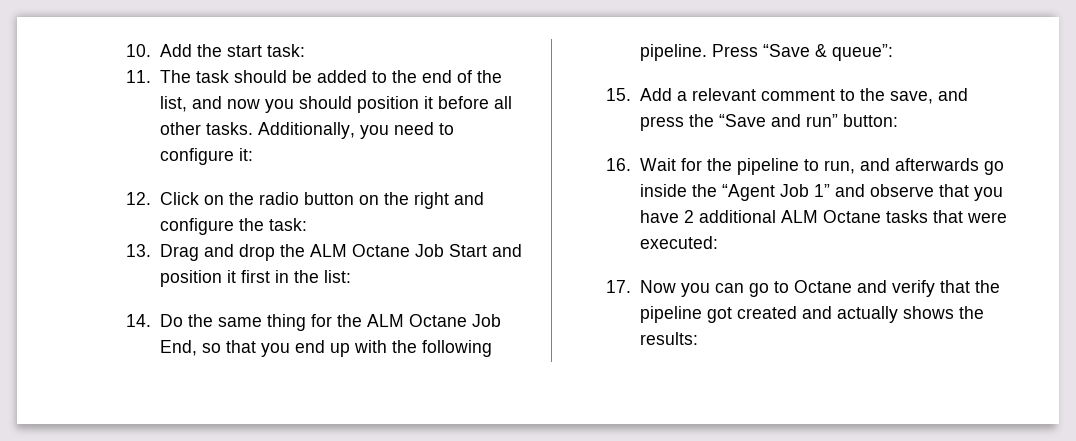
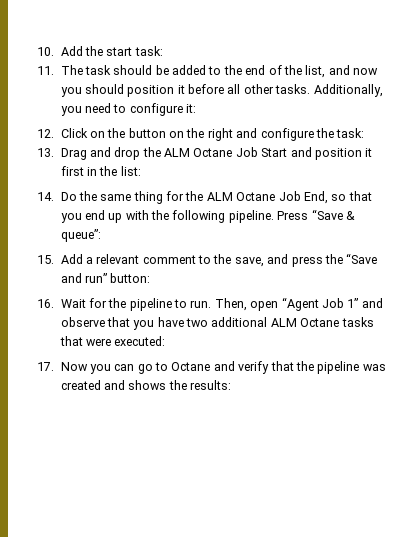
[259,192,300,205] radio -> (126, 133) none
[824,158,1005,175] [640,184,718,197] run, and afterwards go inside the -> [190,298,279,311] run. Then, open
[684,210,695,223] 2 -> [186,318,209,327] two
[707,307,733,323] got -> [362,364,386,371] was
[837,306,899,323] actually -> (125, 385) none

